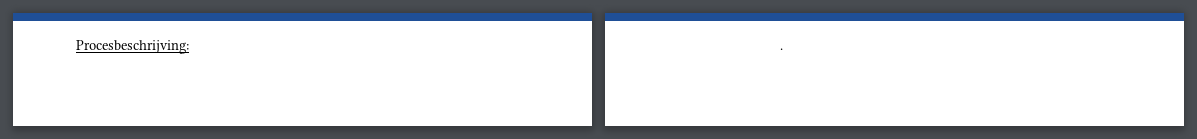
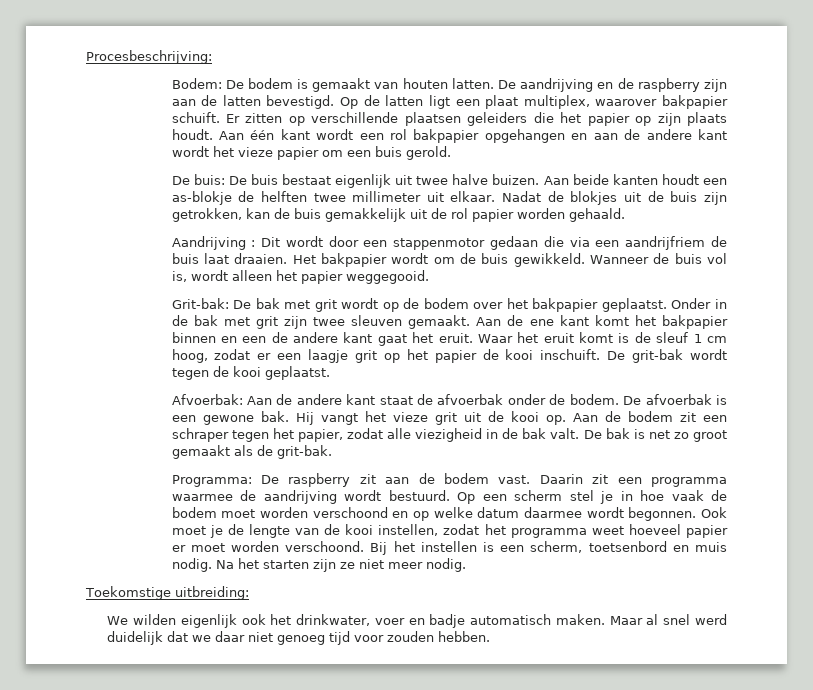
[779,48,783,50] . -> [171,78,727,92] [171,95,728,109] [171,112,727,126] [171,129,727,143] [171,146,451,160] [171,174,727,188] [171,191,728,205] [171,208,625,222] [171,236,728,250] [171,253,727,267] [171,270,429,284] [171,298,728,312] [171,315,728,329] [171,332,728,346] [171,349,727,363] [171,366,330,380] [171,394,727,405] [171,411,727,425] [171,428,727,442] [171,445,332,459] [171,473,727,487] [171,490,727,504] [171,507,727,521] [171,524,729,538] [171,541,727,555] [171,558,466,572] [85,586,249,600] [107,614,727,628] [107,631,491,645] Bodem: De bodem is gemaakt van houten latten. De aandrijving en de raspberry zijn aan de latten bevestigd. Op de latten ligt een plaat multiplex, waarover bakpapier schuift. Er zitten op verschillende plaatsen geleiders die het papier op zijn plaats houdt. Aan één kant wordt een rol bakpapier opgehangen en aan de andere kant wordt het vieze papier om een buis gerold. // De buis: De buis bestaat eigenlijk uit twee halve buizen. Aan beide kanten houdt een as-blokje de helften twee millimeter uit elkaar. Nadat de blokjes uit de buis zijn getrokken, kan de buis gemakkelijk uit de rol papier worden gehaald. // Aandrijving : Dit wordt door een stappenmotor gedaan die via een aandrijfriem de buis laat draaien. Het bakpapier wordt om de buis gewikkeld. Wanneer de buis vol is, wordt alleen het papier weggegooid. // Grit-bak: De bak met grit wordt op de bodem over het bakpapier geplaatst. Onder in de bak met grit zijn twee sleuven gemaakt. Aan de ene kant komt het bakpapier binnen en een de andere kant gaat het eruit. Waar het eruit komt is de sleuf 1 cm hoog, zodat er een laagje grit op het papier de kooi inschuift. De grit-bak wordt tegen de kooi geplaatst. // Afvoerbak: Aan de andere kant staat de afvoerbak onder de bodem. De afvoerbak is een gewone bak. Hij vangt het vieze grit uit de kooi op. Aan de bodem zit een schraper tegen het papier, zodat alle viezigheid in de bak valt. De bak is net zo groot gemaakt als de grit-bak. // Programma: De raspberry zit aan de bodem vast. Daarin zit een programma waarmee de aandrijving wordt bestuurd. Op een scherm stel je in hoe vaak de bodem moet worden verschoond en op welke datum daarmee wordt begonnen. Ook moet je de lengte van de kooi instellen, zodat het programma weet hoeveel papier er moet worden verschoond. Bij het instellen is een scherm, toetsenbord en muis nodig. Na het starten zijn ze niet meer nodig. // Toekomstige uitbreiding: // We wilden eigenlijk ook het drinkwater, voer en badje automatisch maken. Maar al snel werd duidelijk dat we daar niet genoeg tijd voor zouden hebben.

